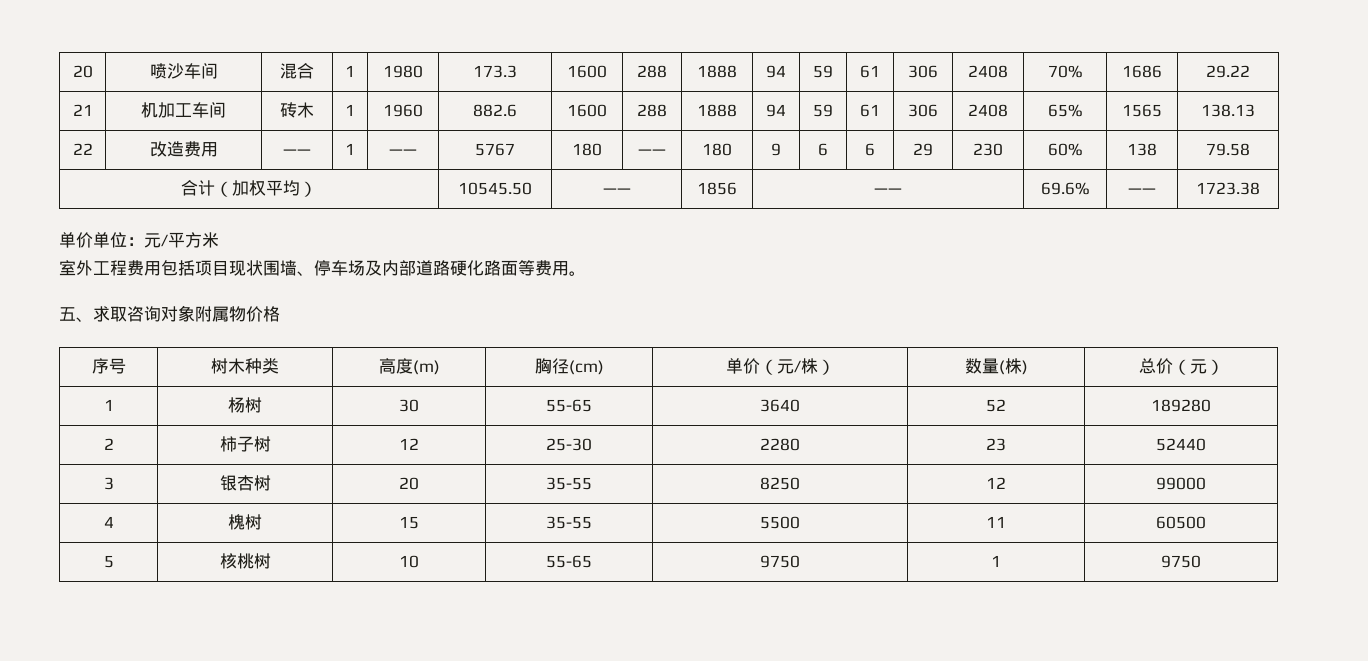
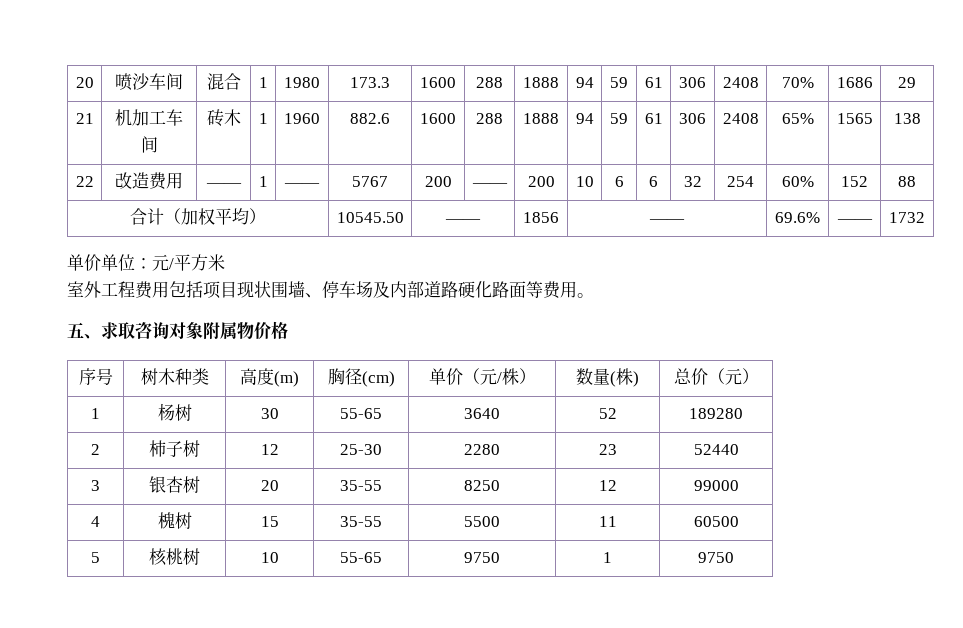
[1206,65,1250,78] 29.22 -> [898,77,916,88] 29
[1201,104,1255,117] 138.13 -> [893,113,921,124] 138
[572,143,602,156] [638,149,666,155] [702,143,732,156] [771,143,781,156] 180 | —— | 180 | 9 -> [424,176,452,187] [471,183,508,187] [527,176,555,187] [575,176,594,187] 200 | —— | 200 | 10
[913,143,933,156] [973,143,1003,156] 29 | 230 -> [683,176,702,187] [727,176,754,187] 32 | 254
[1127,143,1157,156] [1206,143,1250,156] 138 | 79.58 -> [841,176,868,187] [898,176,916,187] 152 | 88
[1196,182,1260,195] 1723.38 -> [889,212,925,223] 1732

